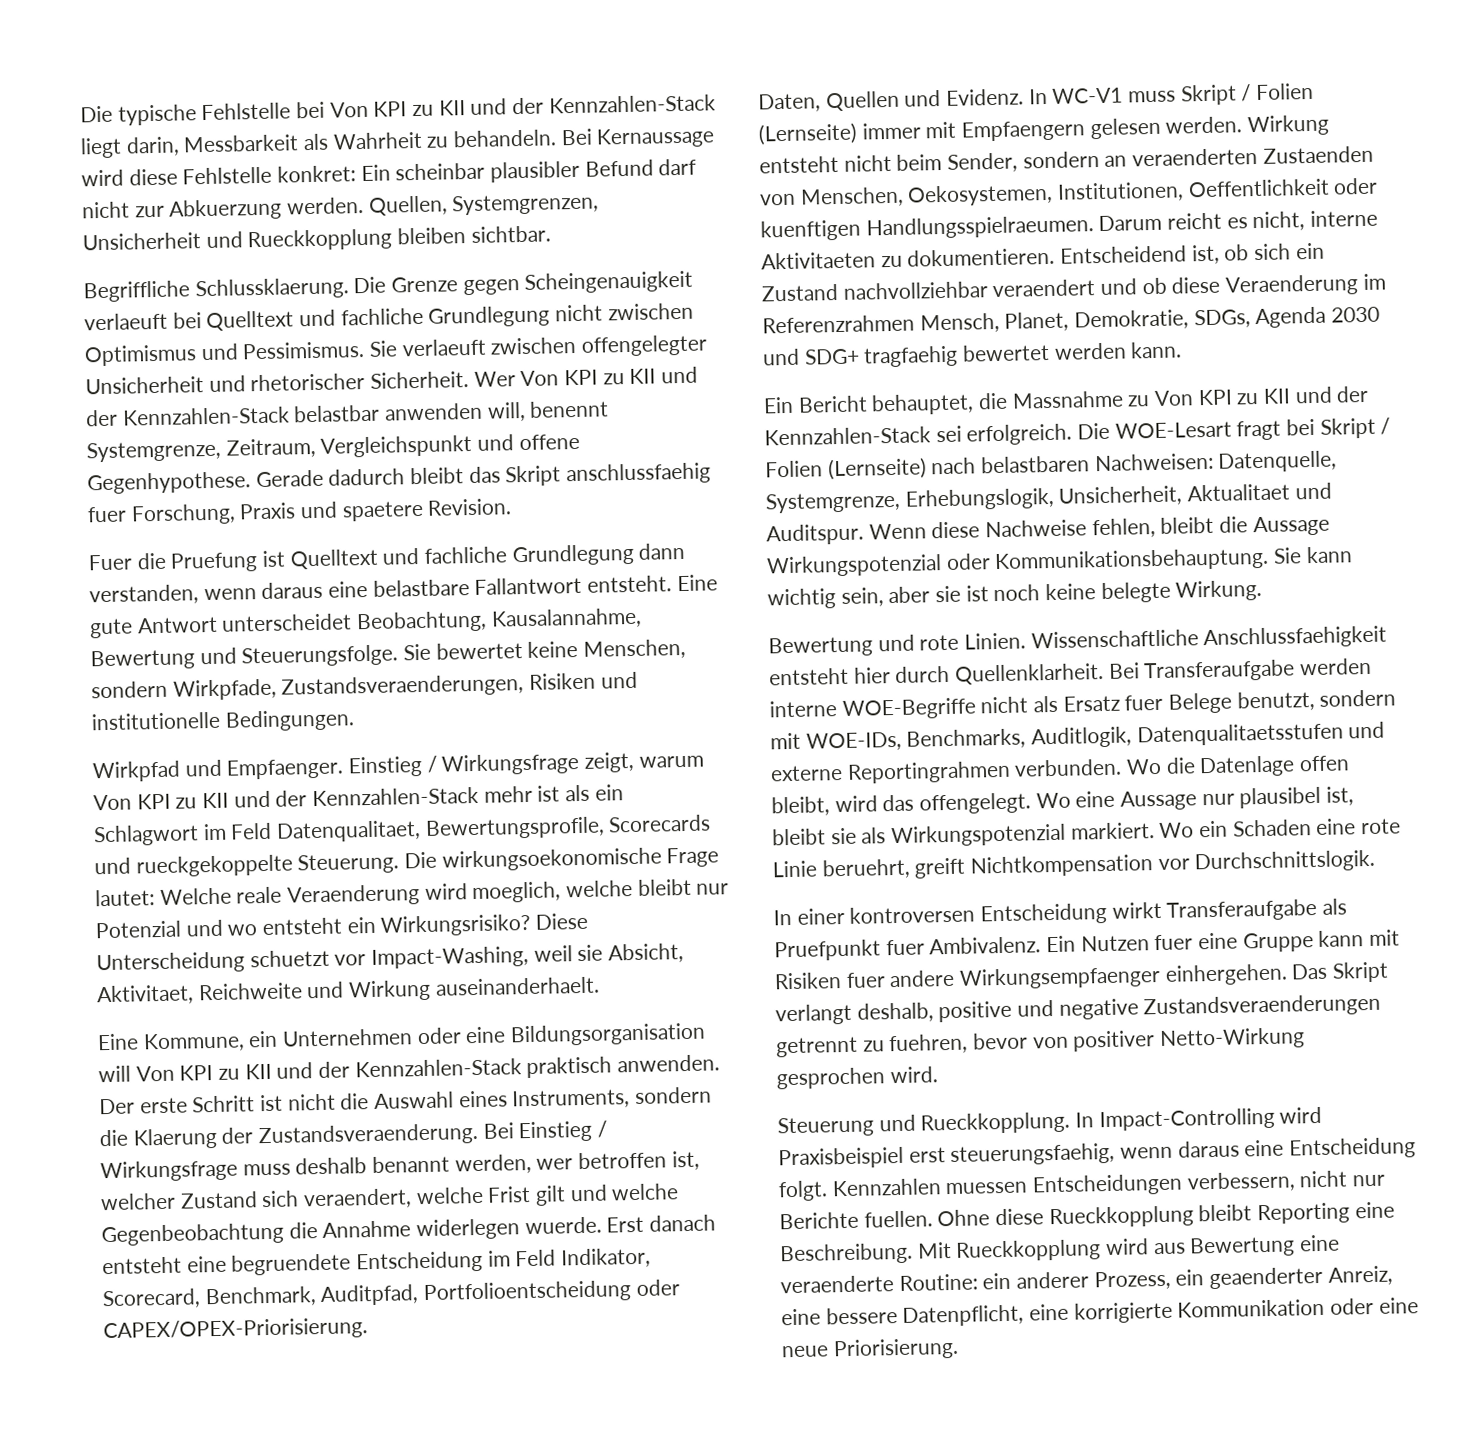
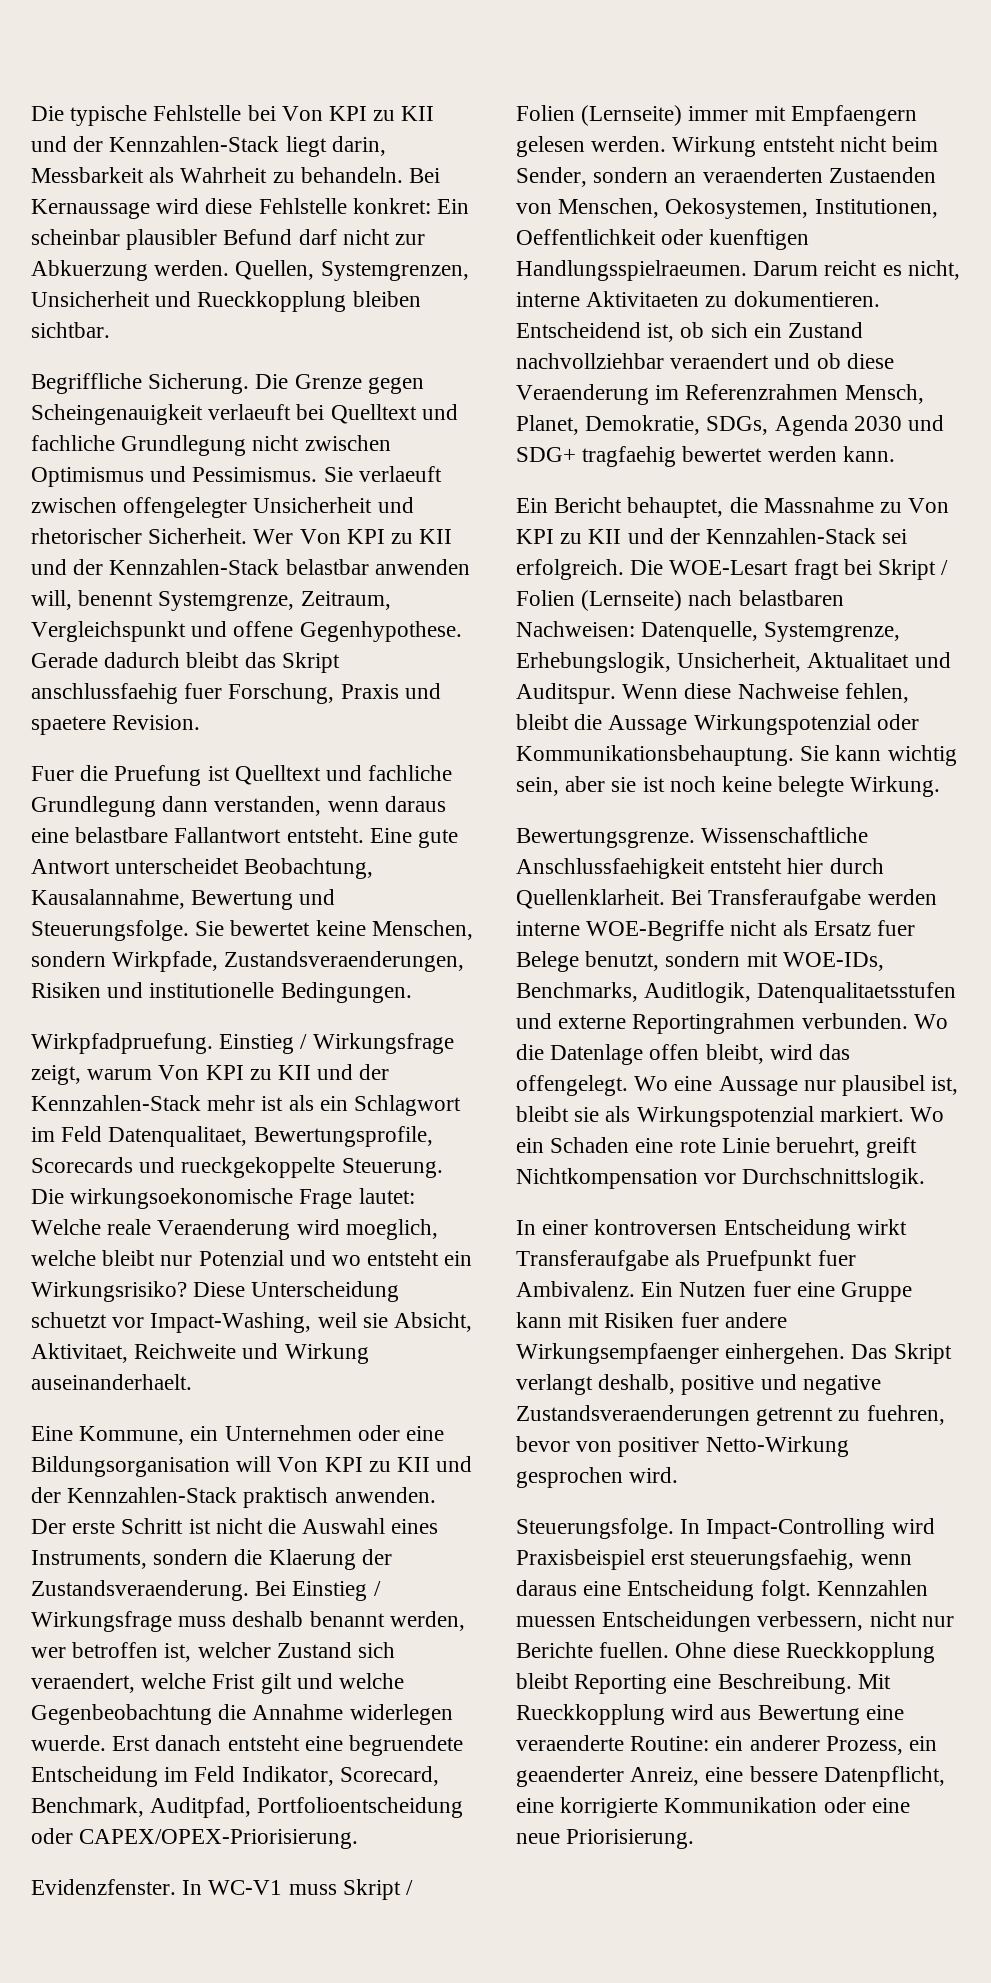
[194,277,349,301] Schlussklaerung. -> [148,373,250,394] Sicherung.
[92,758,345,783] Wirkpfad und Empfaenger. -> [31,1033,213,1054] Wirkpfadpruefung.
[758,88,1025,113] Daten, Quellen und Evidenz. -> [31,1879,176,1895] Evidenzfenster.
[768,632,1027,658] Bewertung und rote Linien. -> [516,828,695,848] Bewertungsgrenze.
[777,1111,1071,1138] Steuerung und Rueckkopplung. -> [516,1518,674,1539] Steuerungsfolge.

